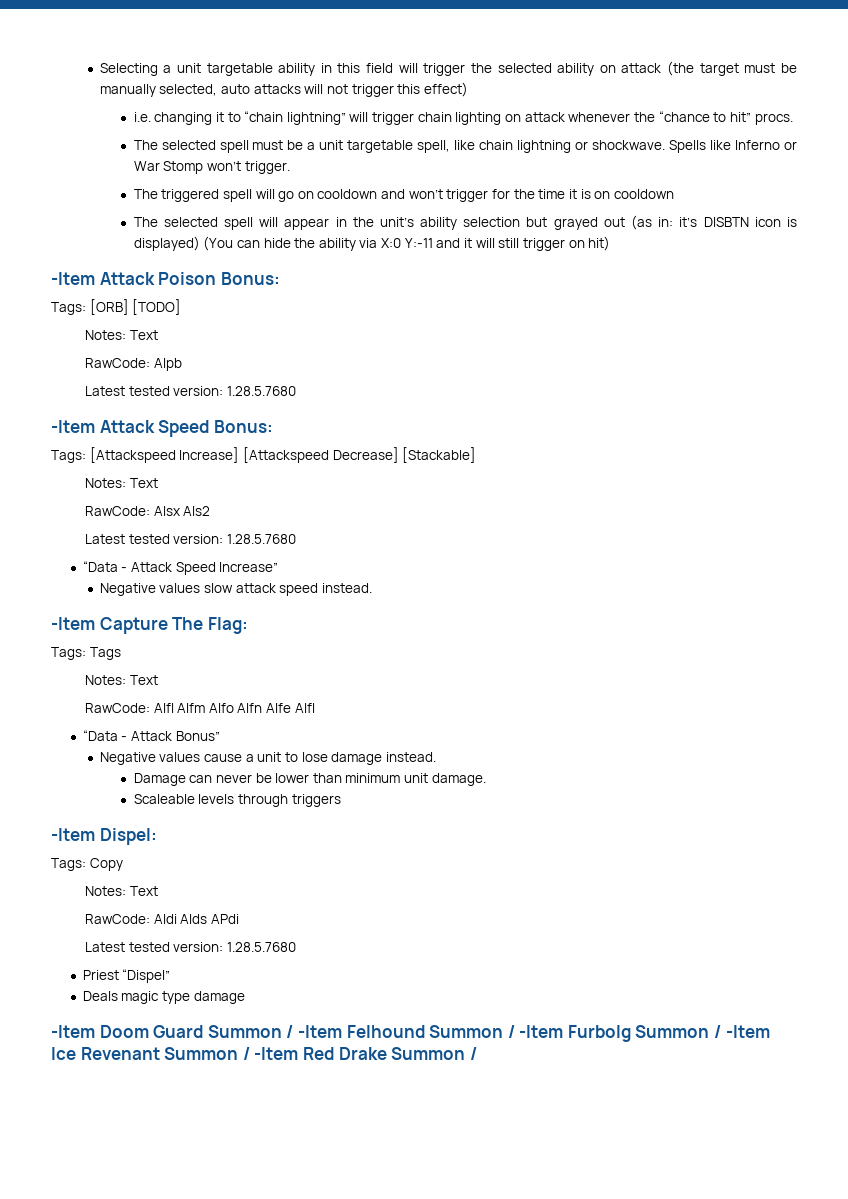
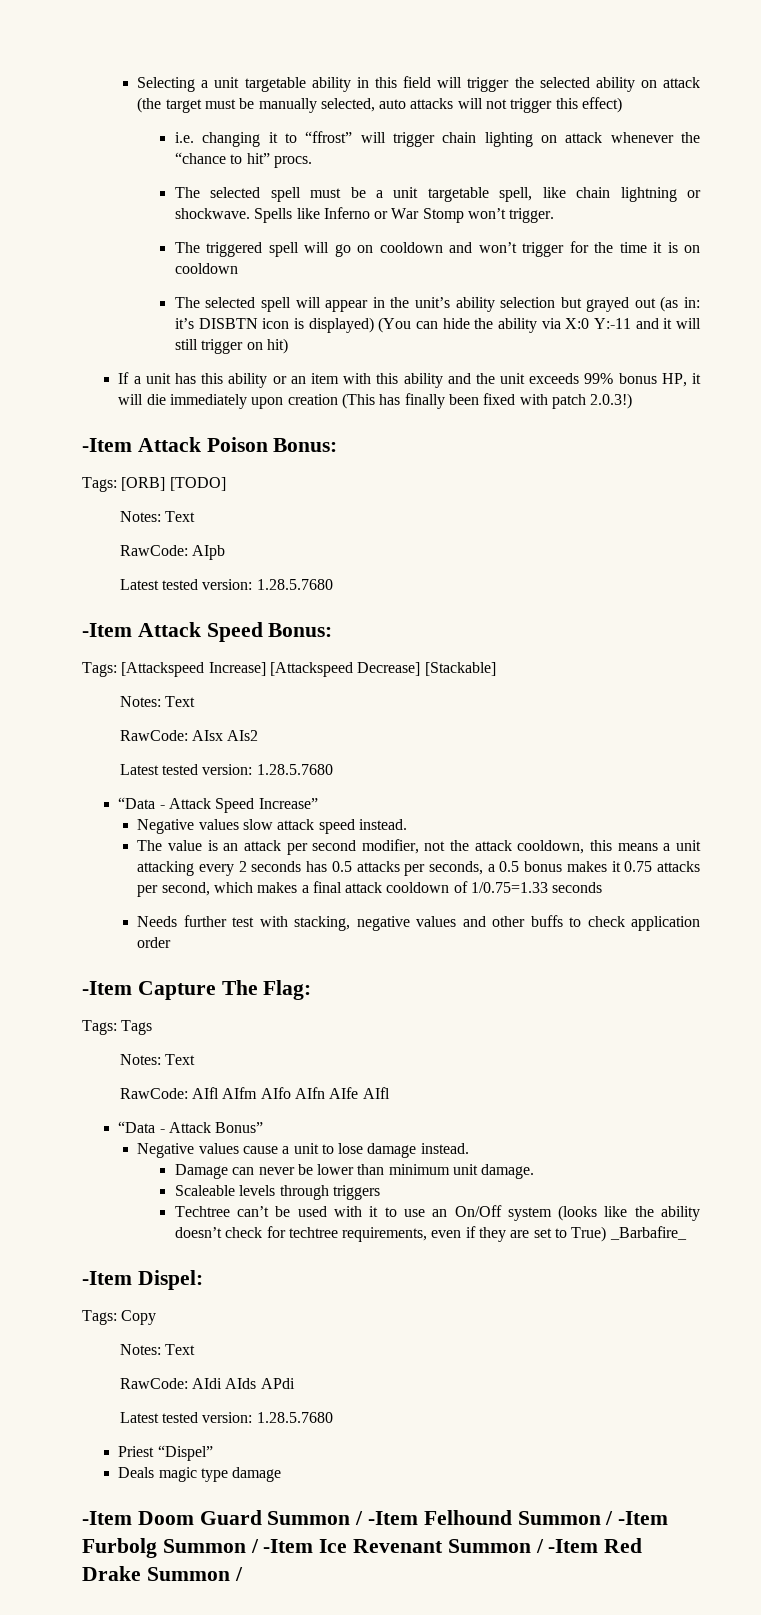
[244,111,346,125] “chain lightning” -> [305,131,353,143] “ffrost”
(611, 243) none -> [118,372,701,388] [118,393,633,409] // If a unit has this ability or an item with this ability and the unit exceeds 99% bonus HP, it will die immediately upon creation (This has finally been fixed with patch 2.0.3!)
(372, 588) none -> [137,839,701,855] [137,861,700,876] [137,881,603,897] [137,915,700,931] [137,937,172,948] // The value is an attack per second modifier, not the attack cooldown, this means a unit attacking every 2 seconds has 0.5 attacks per seconds, a 0.5 bonus makes it 0.75 attacks per second, which makes a final attack cooldown of 1/0.75=1.33 seconds // Needs further test with stacking, negative values and other buffs to check application order
(341, 800) none -> [174,1205,700,1221] [174,1226,687,1242] // Techtree can’t be used with it to use an On/Off system (looks like the ability doesn’t check for techtree requirements, even if they are set to True) _Barbafire_

